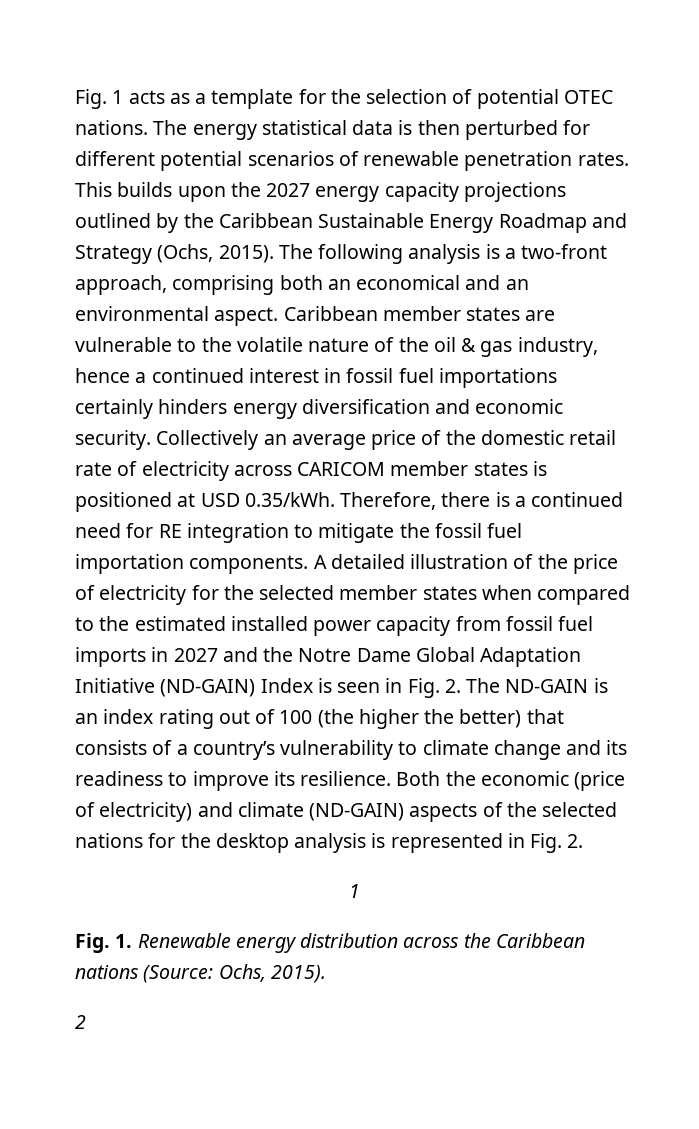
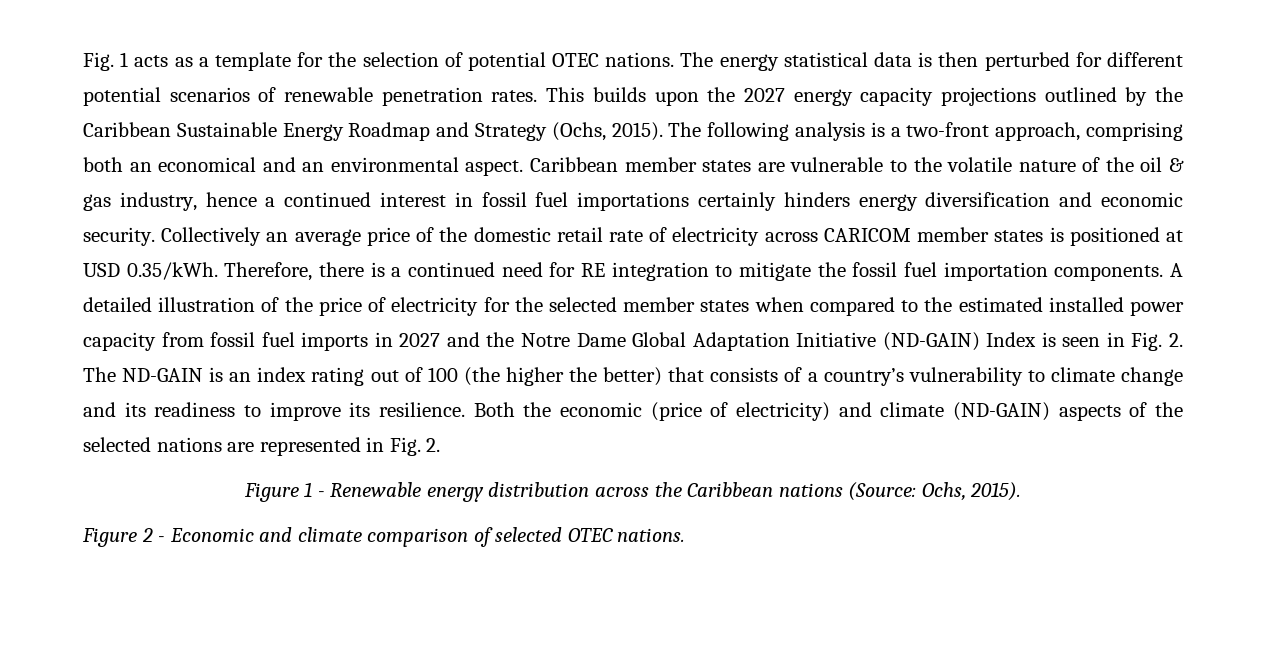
[148,833,386,853] for the desktop analysis is -> [227,442,255,452] are
[348,884,360,898] [75,933,133,953] 1 // Fig. 1. -> [243,482,325,502] Figure 1 -
[75,1015,86,1029] 2 -> [82,527,686,547] Figure 2 - Economic and climate comparison of selected OTEC nations.

